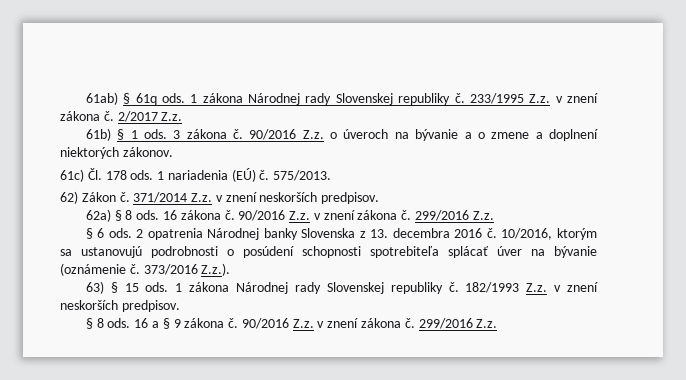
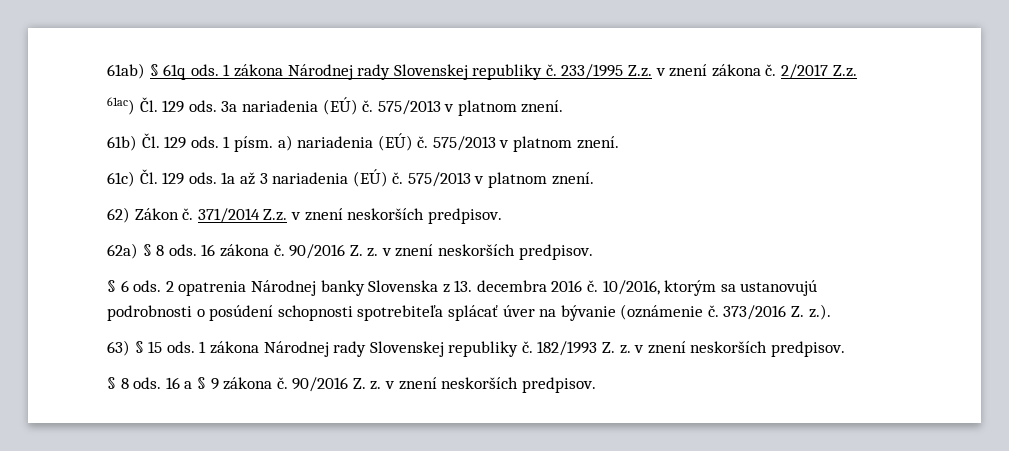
[85,128,599,141] [60,147,173,159] [60,168,332,182] 61b) § 1 ods. 3 zákona č. 90/2016 Z.z. o úveroch na bývanie a o zmene a doplnení niektorých zákonov. // 61c) Čl. 178 ods. 1 nariadenia (EÚ) č. 575/2013. -> [107,97,564,116] [107,133,619,152] [107,169,594,188] 61ac) Čl. 129 ods. 3a nariadenia (EÚ) č. 575/2013 v platnom znení. // 61b) Čl. 129 ods. 1 písm. a) nariadenia (EÚ) č. 575/2013 v platnom znení. // 61c) Čl. 129 ods. 1a až 3 nariadenia (EÚ) č. 575/2013 v platnom znení.
[289,210,494,221] Z.z. v znení zákona č. 299/2016 Z.z. -> [349,244,593,260] Z. z. v znení neskorších predpisov.
[201,263,231,276] Z.z.). -> [791,304,831,320] Z. z.).
[526,283,548,292] Z.z. -> [602,342,631,354] Z. z.
[292,318,498,329] Z.z. v znení zákona č. 299/2016 Z.z. -> [352,377,596,393] Z. z. v znení neskorších predpisov.

